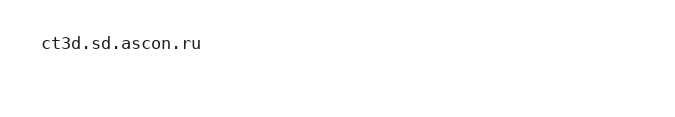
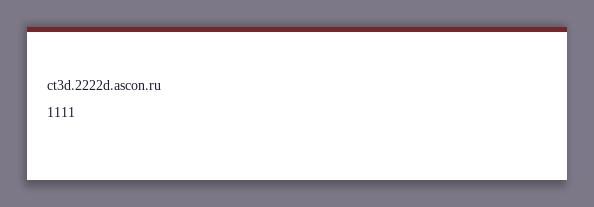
[41,36,201,49] сt3d.sd.ascon.ru -> [47,80,161,90] [47,107,75,117] сt3d.2222d.ascon.ru // 1111

